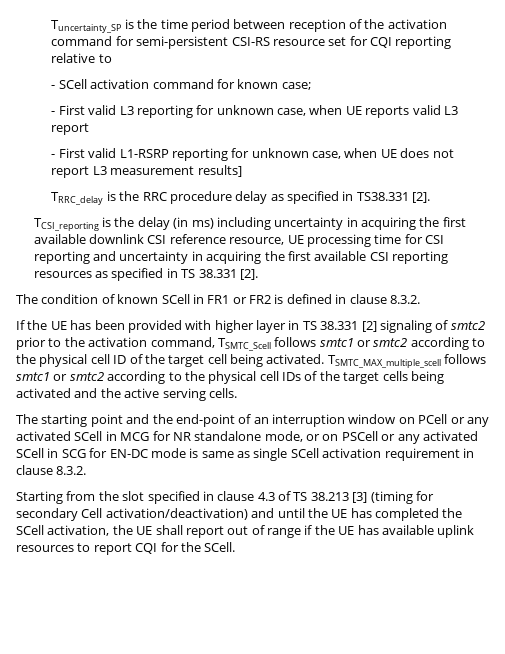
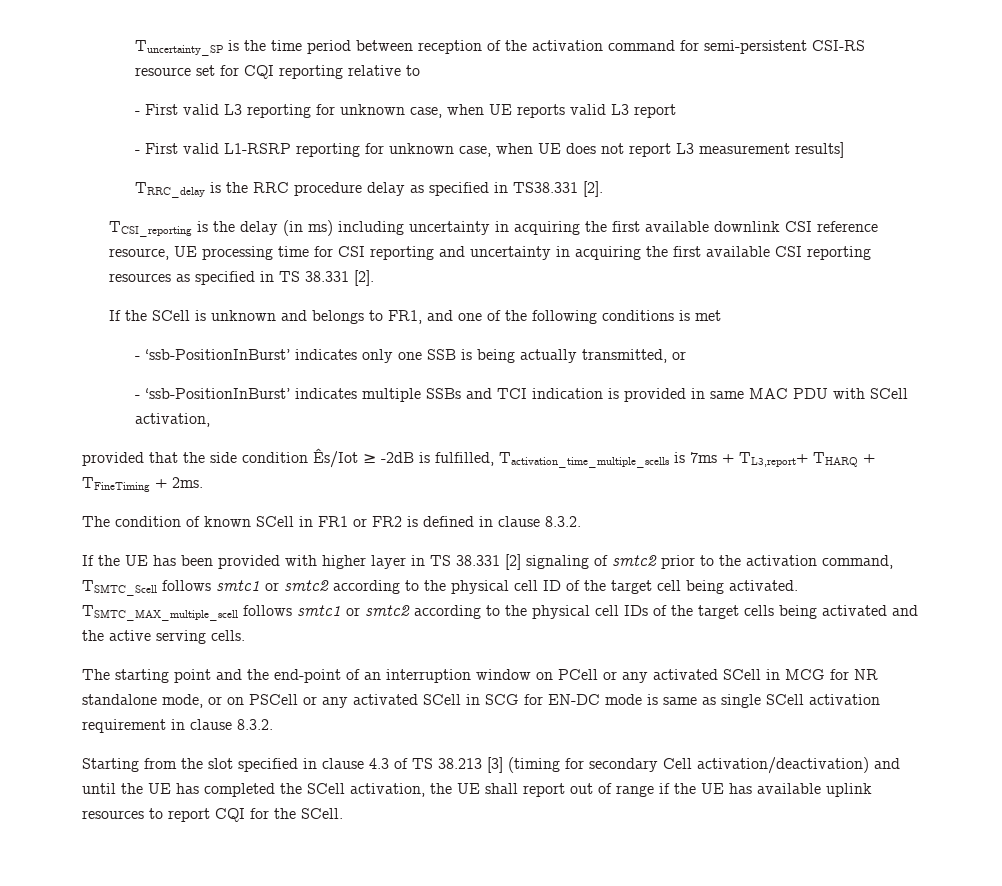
[51,79,311,90] // - SCell activation command for known case; -> (421, 70) none
(258, 274) none -> [108,310,721,324] [135,349,687,363] [135,388,909,402] [135,413,211,427] [82,448,875,468] [82,477,203,492] // If the SCell is unknown and belongs to FR1, and one of the following conditions is met // - ‘ssb-PositionInBurst’ indicates only one SSB is being actually transmitted, or // - ‘ssb-PositionInBurst’ indicates multiple SSBs and TCI indication is provided in same MAC PDU with SCell activation, // provided that the side condition Ês/Iot ≥ -2dB is fulfilled, Tactivation_time_multiple_scells is 7ms + TL3,report+ THARQ + TFineTiming + 2ms.

